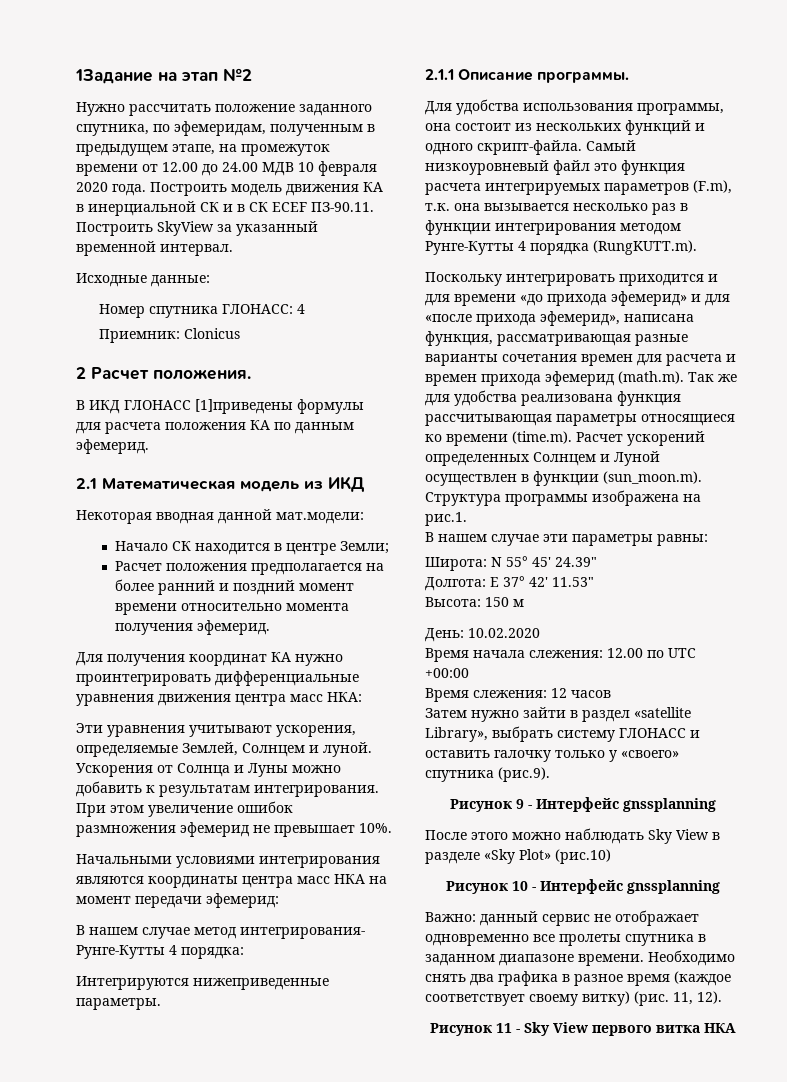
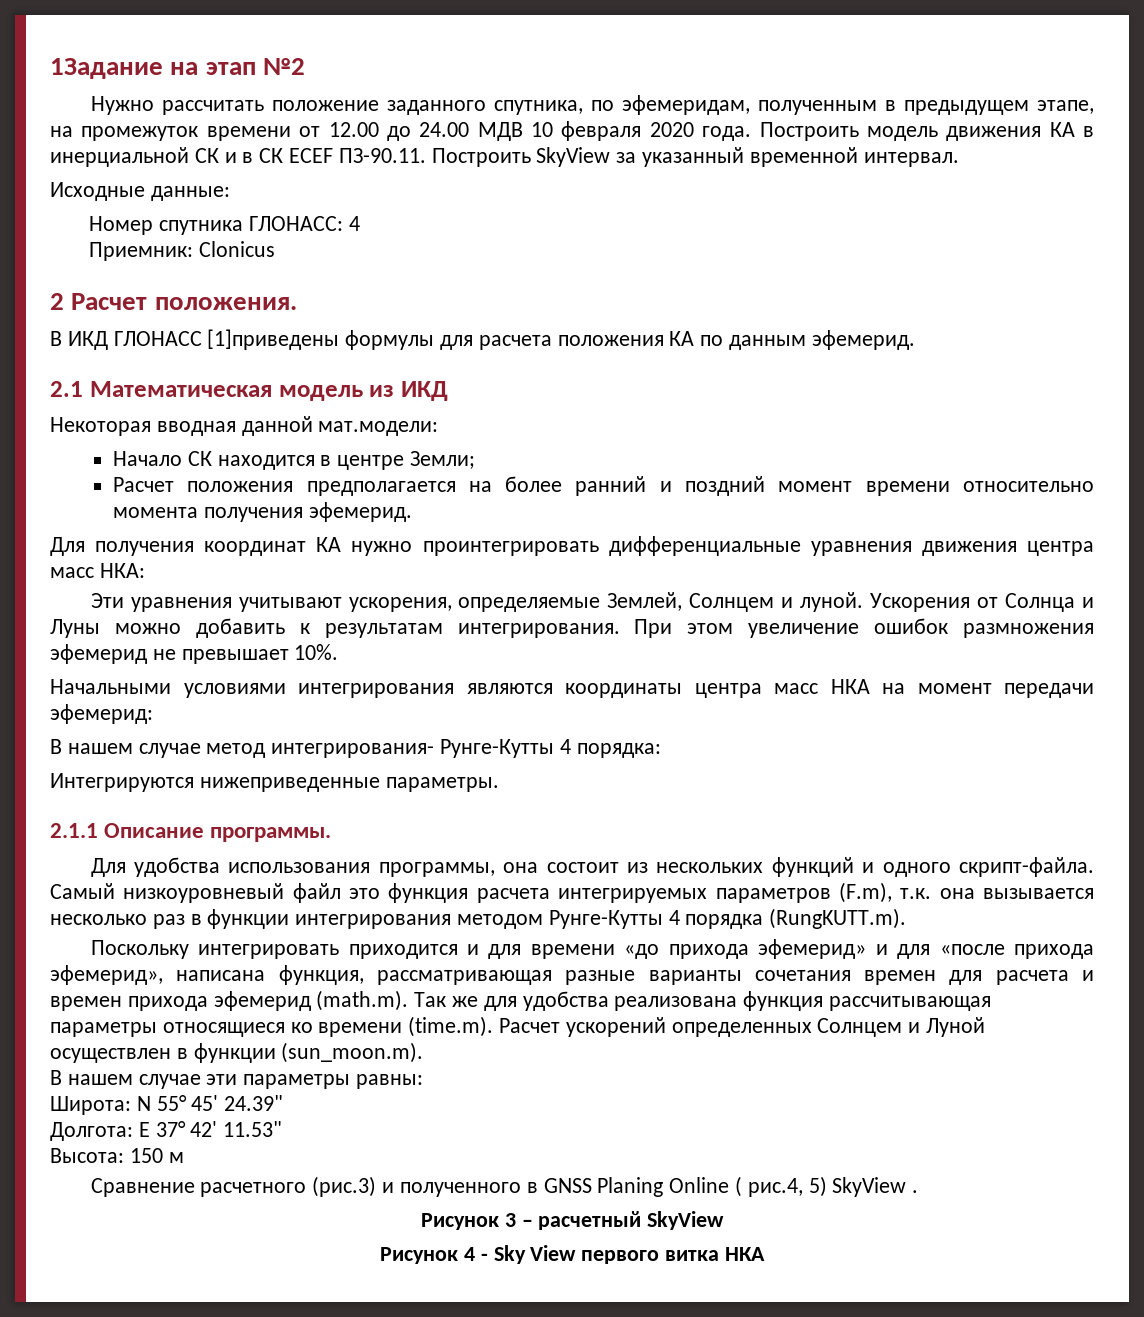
[425,490,701,506] [425,512,467,526] Структура программы изображена на рис.1. -> (424, 1052) none
[425,628,540,642] [425,648,696,662] [425,668,469,678] [425,688,611,702] [425,707,691,722] [425,726,700,742] [425,750,679,762] [425,767,550,782] [450,797,716,812] [425,828,720,844] [425,849,611,864] [446,879,720,894] [425,910,699,926] [425,934,706,946] [425,950,735,966] [425,971,731,986] [425,991,722,1006] [430,1023,512,1036] День: 10.02.2020 // Время начала слежения: 12.00 по UTC +00:00 // Время слежения: 12 часов // Затем нужно зайти в раздел «satellite Library», выбрать систему ГЛОНАСС и оставить галочку только у «своего» спутника (рис.9). // Рисунок 9 - Интерфейс gnssplanning // После этого можно наблюдать Sky View в разделе «Sky Plot» (рис.10) // Рисунок 10 - Интерфейс gnssplanning // Важно: данный сервис не отображает одновременно все пролеты спутника в заданном диапазоне времени. Необходимо снять два графика в разное время (каждое соответствует своему витку) (рис. 11, 12). // Рисунок 11 -> [90,1176,919,1197] [420,1211,725,1230] [380,1247,475,1264] Сравнение расчетного (рис.3) и полученного в GNSS Planing Online ( рис.4, 5) SkyView . // Рисунок 3 – расчетный SkyView // Рисунок 4

